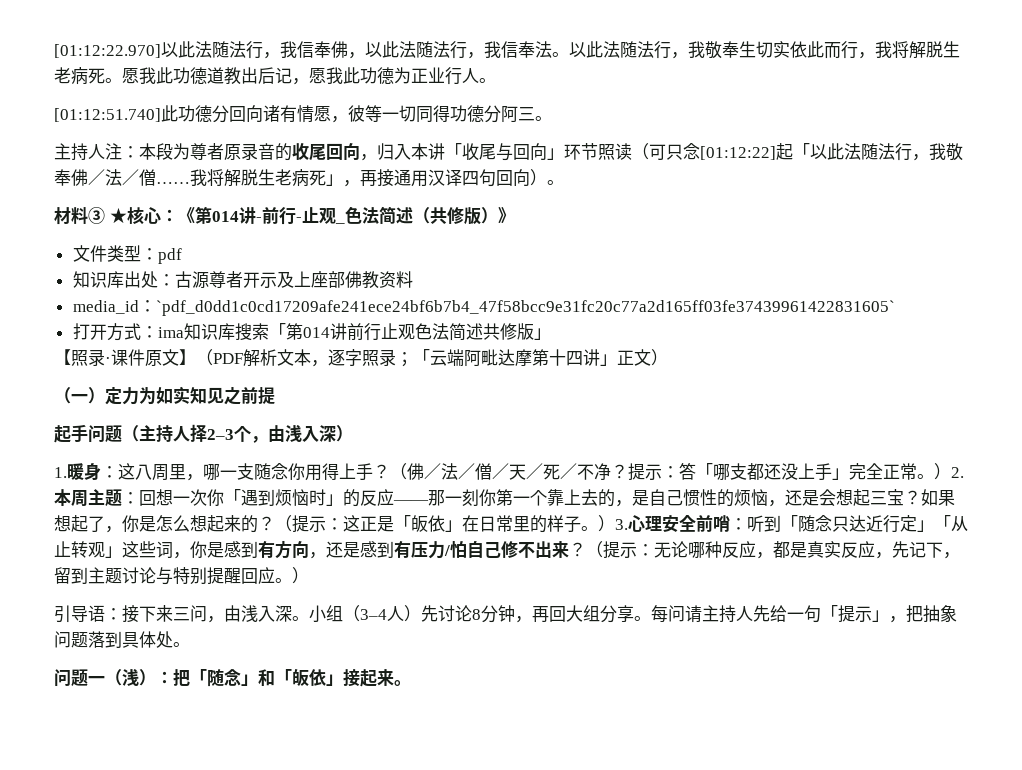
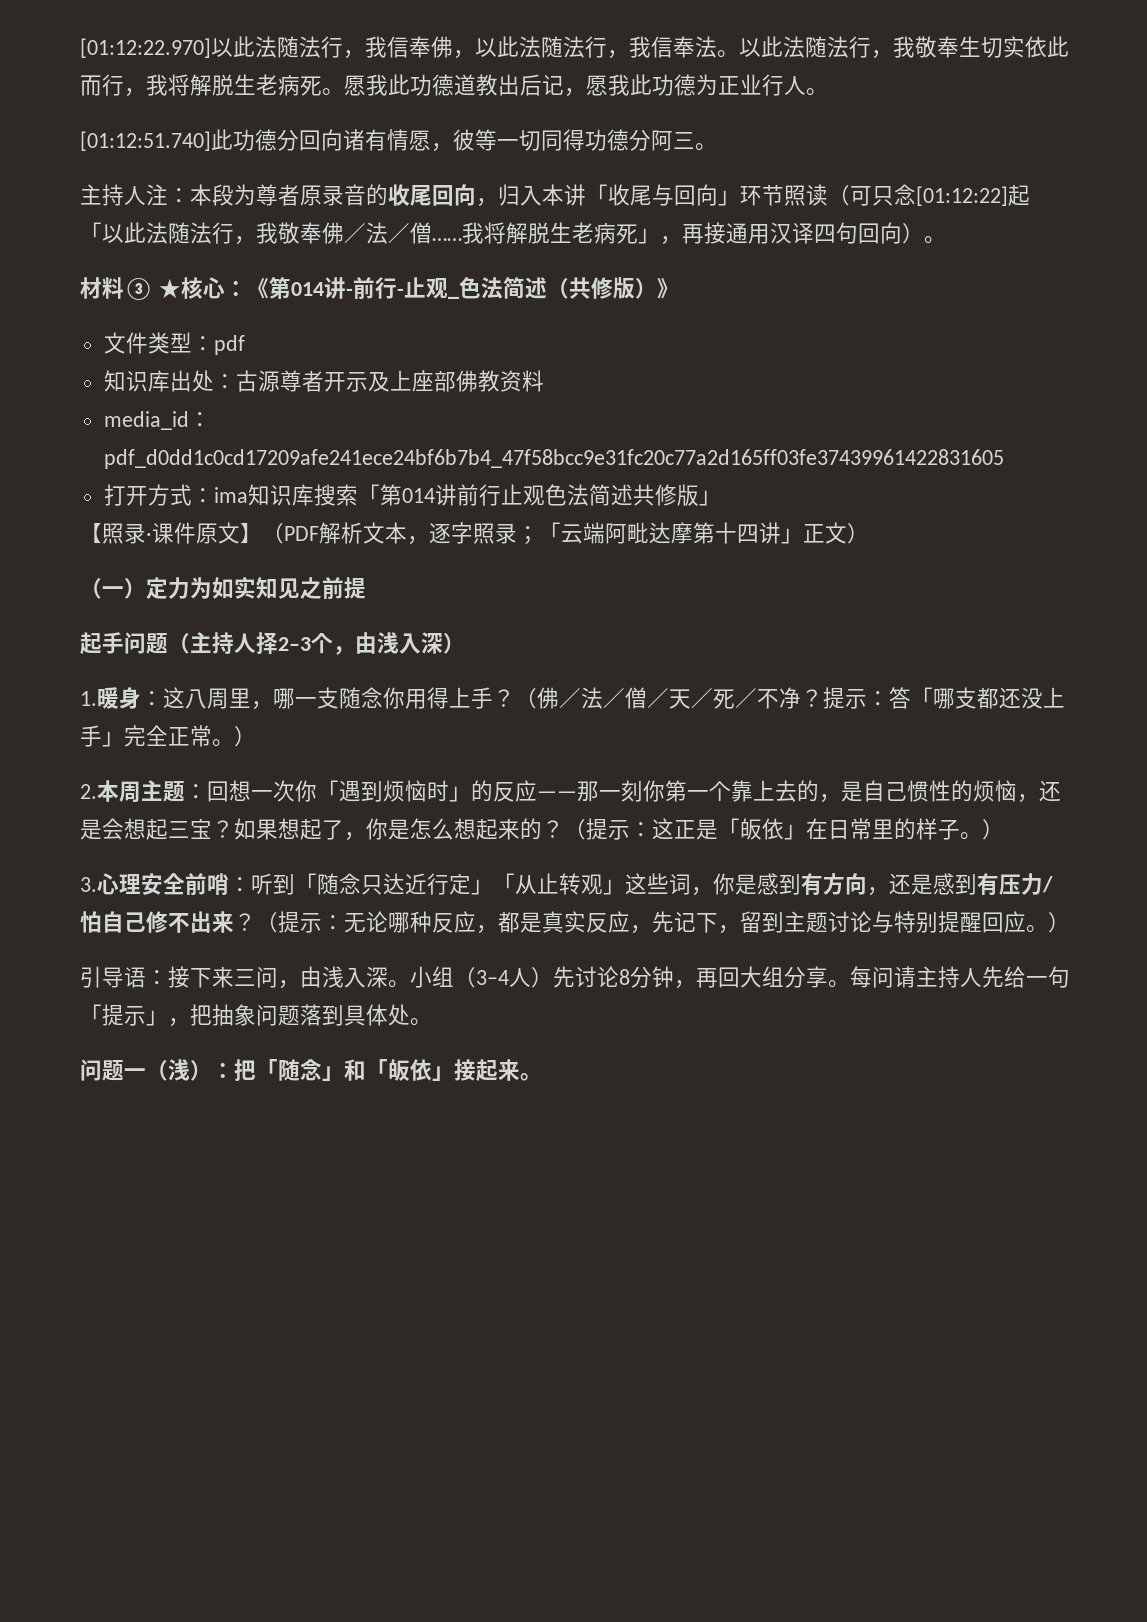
[155,300,895,316] `pdf_d0dd1c0cd17209afe241ece24bf6b7b4_47f58bcc9e31fc20c77a2d165ff03fe37439961422831605` -> [103,449,1004,469] pdf_d0dd1c0cd17209afe241ece24bf6b7b4_47f58bcc9e31fc20c77a2d165ff03fe37439961422831605
(951, 471) none -> (256, 736) //
(615, 523) none -> (1004, 829) //

